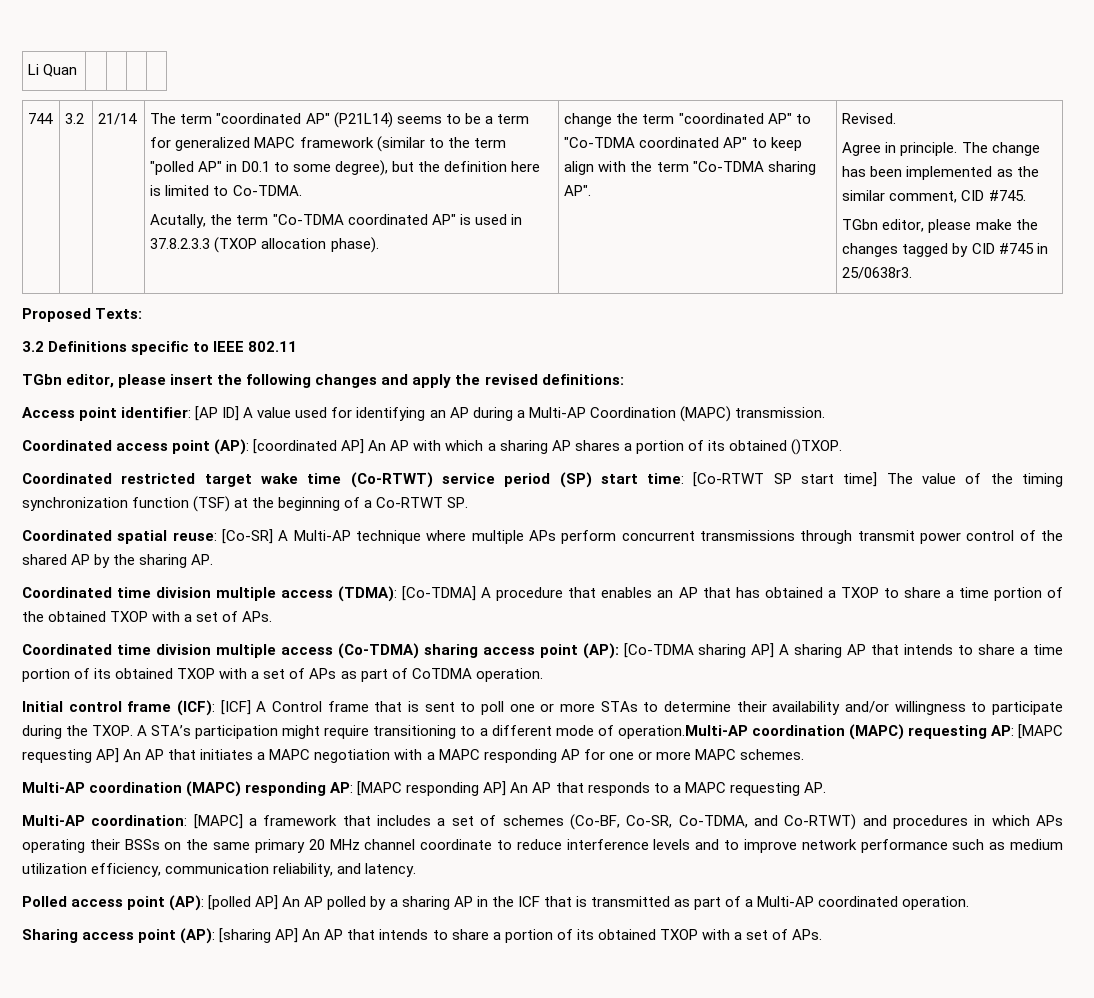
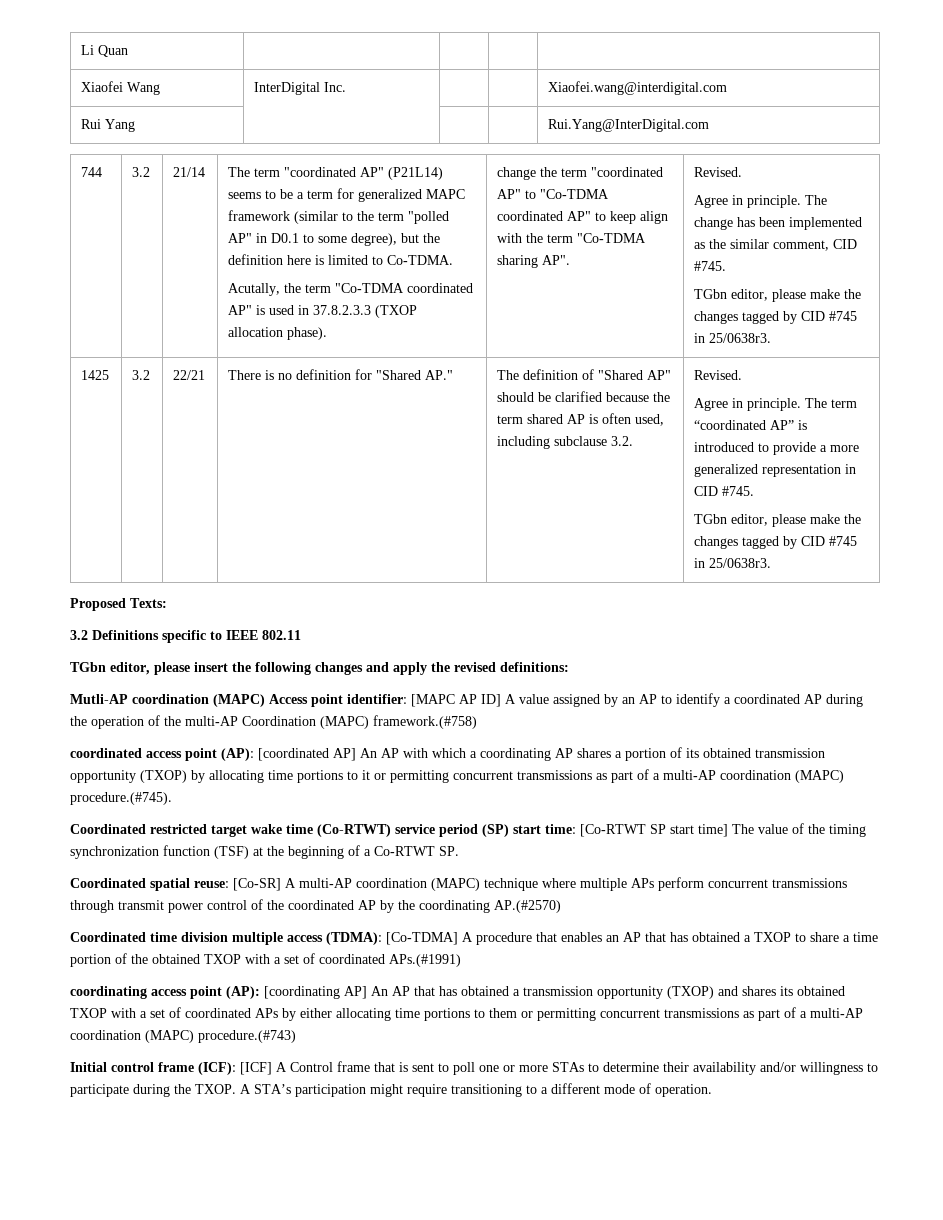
(78, 70) none -> [81,81,161,95] [254,82,347,95] [548,81,728,95] [81,119,136,132] [548,119,710,132] // Xiaofei Wang | InterDigital Inc. | | | Xiaofei.wang@interdigital.com // Rui Yang | | | | Rui.Yang@InterDigital.com
(913, 273) none -> [81,370,110,380] [132,370,151,380] [173,370,206,380] [228,369,454,380] [497,369,672,380] [497,391,671,402] [497,413,665,426] [497,436,634,449] [694,370,743,380] [694,398,858,411] [694,420,808,430] [694,442,860,455] [694,464,857,477] [694,486,755,496] [694,514,862,527] [694,536,858,549] [694,558,772,568] // 1425 | 3.2 | 22/21 | There is no definition for "Shared AP." | The definition of "Shared AP" should be clarified because the term shared AP is often used, including subclause 3.2. | Revised. // Agree in principle. The term “coordinated AP” is introduced to provide a more generalized representation in CID #745. // TGbn editor, please make the changes tagged by CID #745 in 25/0638r3.
(624, 379) none -> [70,694,265,707] Mutli-AP coordination (MAPC)
[195,406,219,421] [AP -> [411,694,477,707] [MAPC AP
[295,406,825,422] [22,440,112,451] used for identifying an AP during a Multi-AP Coordination (MAPC) transmission. // Coordinated -> [553,693,863,707] [70,715,477,729] [70,748,142,758] assigned by an AP to identify a coordinated AP during the operation of the multi-AP Coordination (MAPC) framework.(#758) // coordinated
[499,440,548,454] sharing -> [480,748,551,761] coordinating
[790,439,842,455] ()TXOP. -> [755,748,825,758] [70,769,844,783] [70,792,172,805] transmission opportunity (TXOP) by allocating time portions to it or permitting concurrent transmissions as part of a multi-AP coordination (MAPC) procedure.(#745).
[293,530,351,541] Multi-AP -> [299,878,480,891] multi-AP coordination (MAPC)
[22,554,67,565] shared -> [288,900,354,910] coordinated
[139,554,214,568] sharing AP. -> [419,900,561,913] coordinating AP.(#2570)
[242,611,273,622] [22,643,1064,659] [22,668,543,682] APs. // Coordinated time division multiple access (Co-TDMA) sharing access point (AP): [Co-TDMA sharing AP] A sharing AP that intends to share a time portion of its obtained TXOP with a set of APs as part of CoTDMA operation. -> [319,954,461,967] [70,986,845,999] [70,1007,863,1021] [70,1030,296,1043] coordinated APs.(#1991) // coordinating access point (AP): [coordinating AP] An AP that has obtained a transmission opportunity (TXOP) and shares its obtained TXOP with a set of coordinated APs by either allocating time portions to them or permitting concurrent transmissions as part of a multi-AP coordination (MAPC) procedure.(#743)
[617,724,1063,740] [22,748,804,763] [22,781,826,797] [22,814,1064,830] [22,839,1064,853] [22,863,417,877] [22,895,970,911] [22,928,823,944] operation.Multi-AP coordination (MAPC) requesting AP: [MAPC requesting AP] An AP that initiates a MAPC negotiation with a MAPC responding AP for one or more MAPC schemes. // Multi-AP coordination (MAPC) responding AP: [MAPC responding AP] An AP that responds to a MAPC requesting AP. // Multi-AP coordination: [MAPC] a framework that includes a set of schemes (Co-BF, Co-SR, Co-TDMA, and Co-RTWT) and procedures in which APs operating their BSSs on the same primary 20 MHz channel coordinate to reduce interference levels and to improve network performance such as medium utilization efficiency, communication reliability, and latency. // Polled access point (AP): [polled AP] An AP polled by a sharing AP in the ICF that is transmitted as part of a Multi-AP coordinated operation. // Sharing access point (AP): [sharing AP] An AP that intends to share a portion of its obtained TXOP with a set of APs. -> [655,1084,712,1097] operation.

